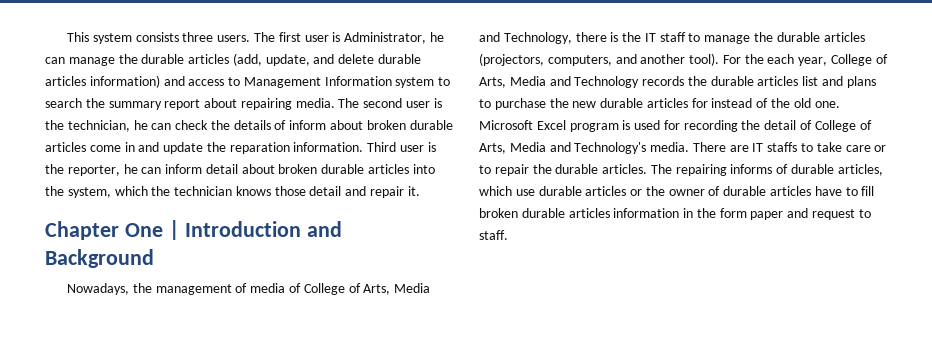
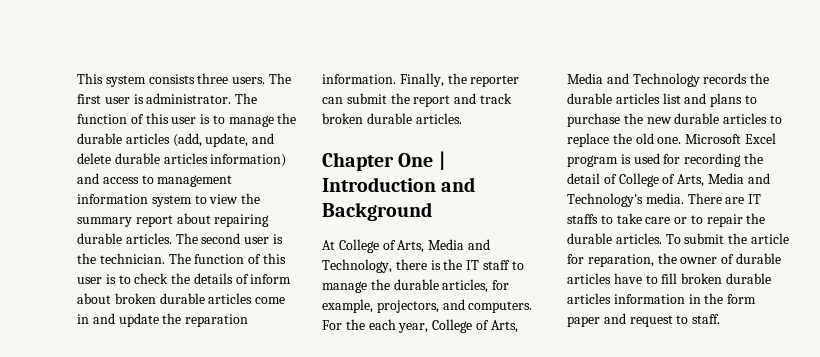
[344,32,444,44] [45,57,65,64] Administrator, he can -> [146,93,258,104] [77,113,225,124] administrator. The function of this user is to
[243,76,392,88] Management Information -> [157,175,233,187] [77,194,148,204] management information
[45,98,82,108] search -> [209,194,239,204] view
[295,98,335,108] media. -> [77,233,172,244] durable articles.
[67,120,172,132] technician, he can -> [99,253,286,264] [77,274,131,284] technician. The function of this user is to
[367,142,436,152] [45,164,435,176] [45,186,420,198] Third user is the reporter, he can inform detail about broken durable articles into the system, which the technician knows those detail and repair it. -> [399,73,520,87] [322,93,512,107] [322,113,462,124] Finally, the reporter can submit the report and track broken durable articles.
[67,283,301,295] Nowadays, the management of media of -> [322,240,335,250] At
[823,32,865,42] [479,53,720,66] articles (projectors, computers, and another tool). -> [442,279,510,293] [322,299,533,313] articles, for example, projectors, and computers.
[691,98,769,108] for instead of -> [769,115,782,124] [567,133,609,147] to replace
[650,164,883,176] [479,186,643,196] The repairing informs of durable articles, which use durable articles or -> [665,233,789,244] [567,254,654,267] To submit the article for reparation,

